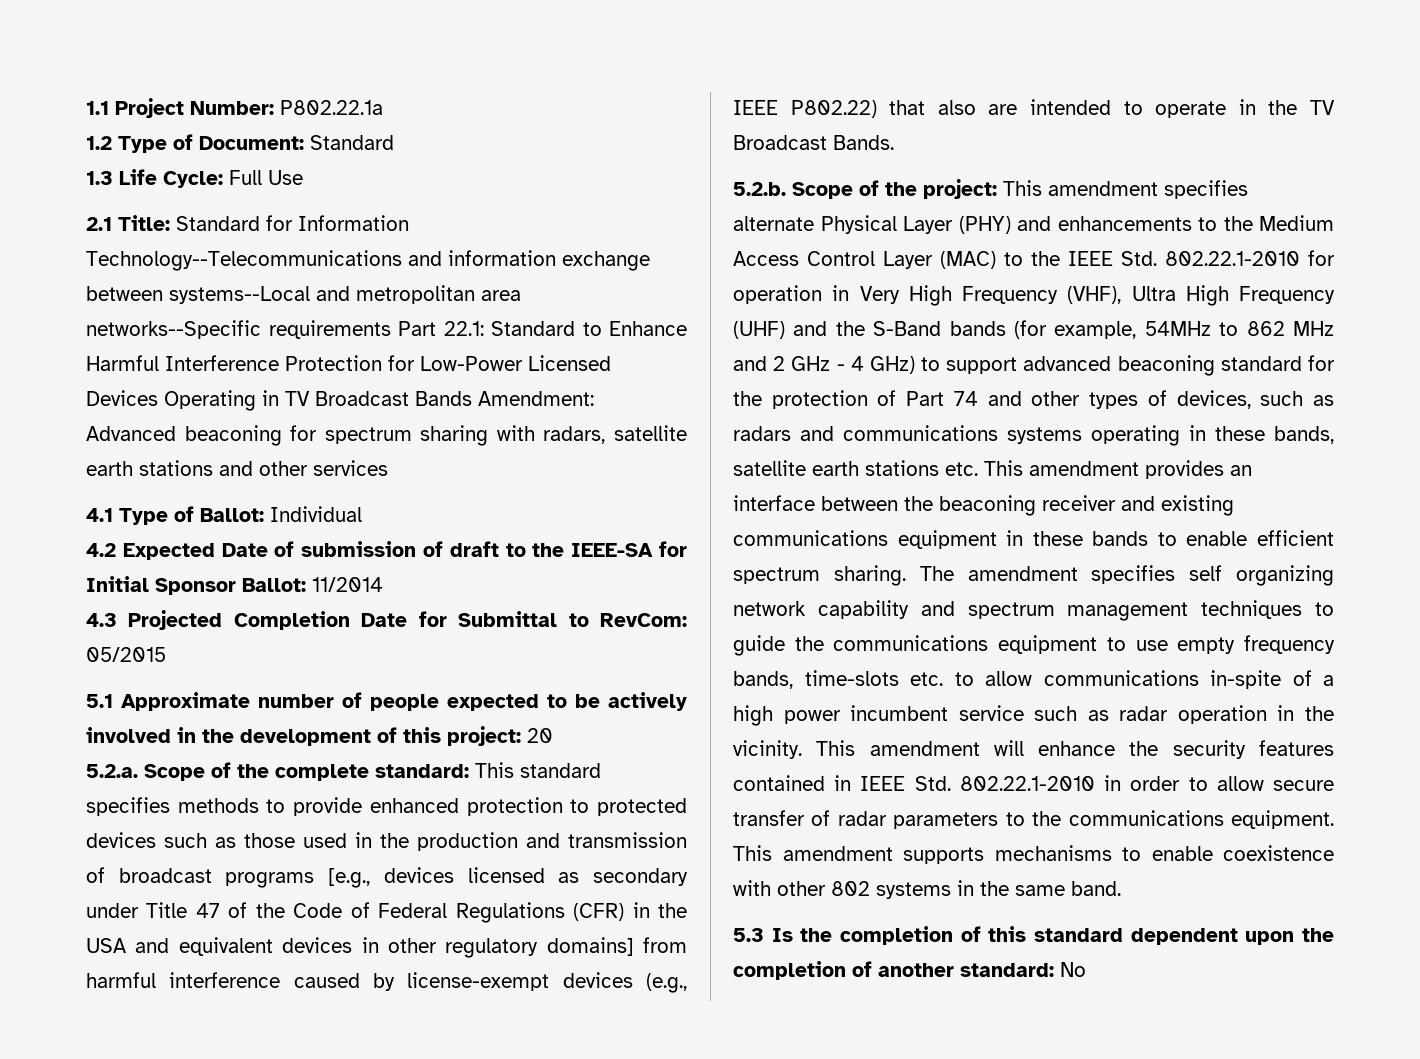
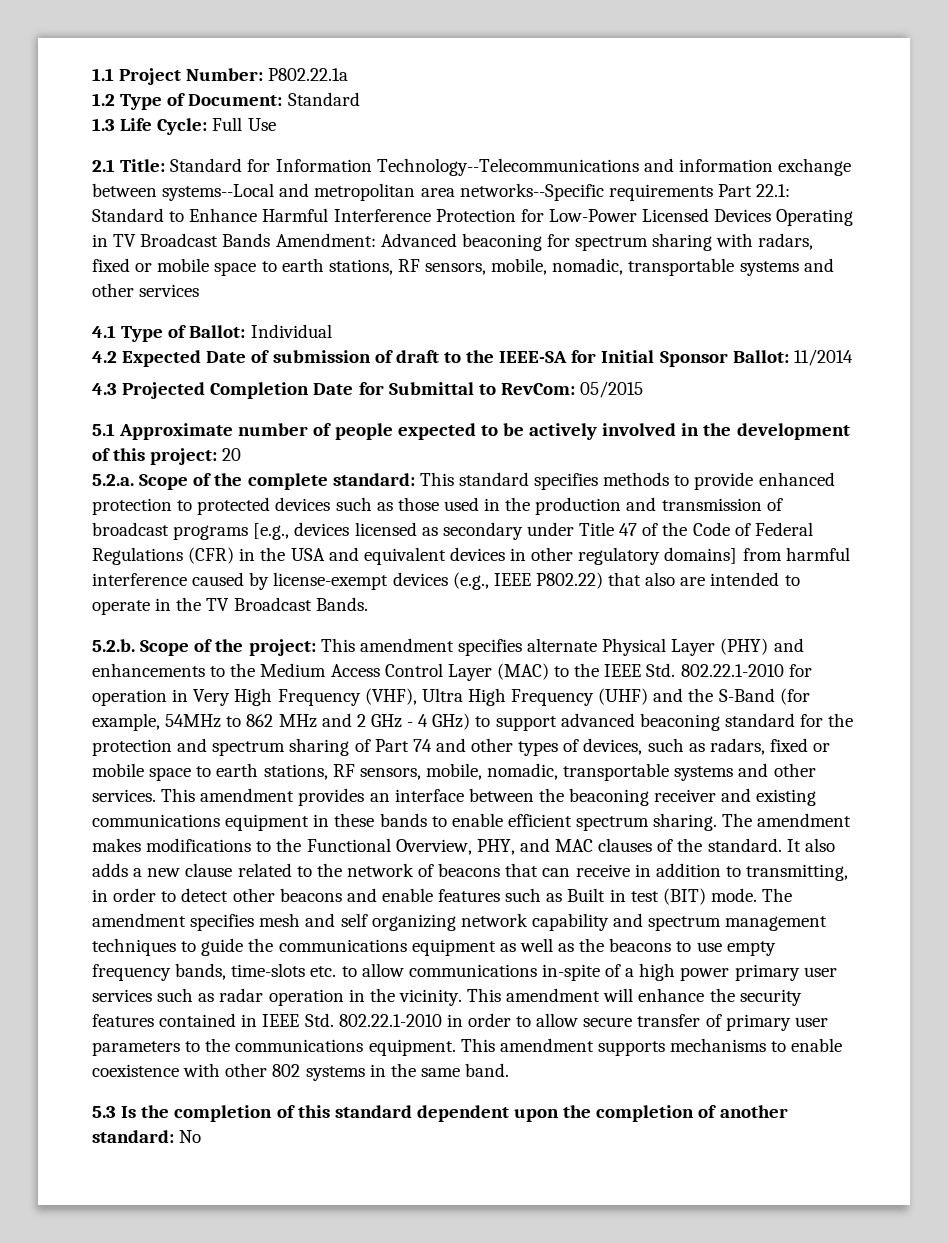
[613,425,687,441] [86,460,213,476] satellite earth stations -> [92,258,799,276] fixed or mobile space to earth stations, RF sensors, mobile, nomadic, transportable systems
[949,321,1006,336] bands -> (775, 695) none
(868, 399) none -> [177,738,350,756] and spectrum sharing
[733,425,1334,446] [733,460,978,476] radars and communications systems operating in these bands, satellite earth stations etc. -> [709,738,831,755] [92,763,816,781] [92,789,156,802] radars, fixed or mobile space to earth stations, RF sensors, mobile, nomadic, transportable systems and other services.
[1091,565,1176,584] specifies -> [92,838,835,855] [92,863,849,881] [92,888,793,905] [92,913,336,931] makes modifications to the Functional Overview, PHY, and MAC clauses of the standard. It also adds a new clause related to the network of beacons that can receive in addition to transmitting, in order to detect other beacons and enable features such as Built in test (BIT) mode. The amendment specifies mesh and
(1098, 644) none -> [499,938,672,952] as well as the beacons
[850,705,1024,721] incumbent service -> [734,964,837,981] [92,989,152,1002] primary user services
[837,811,887,826] radar -> [725,1014,828,1031] primary user

